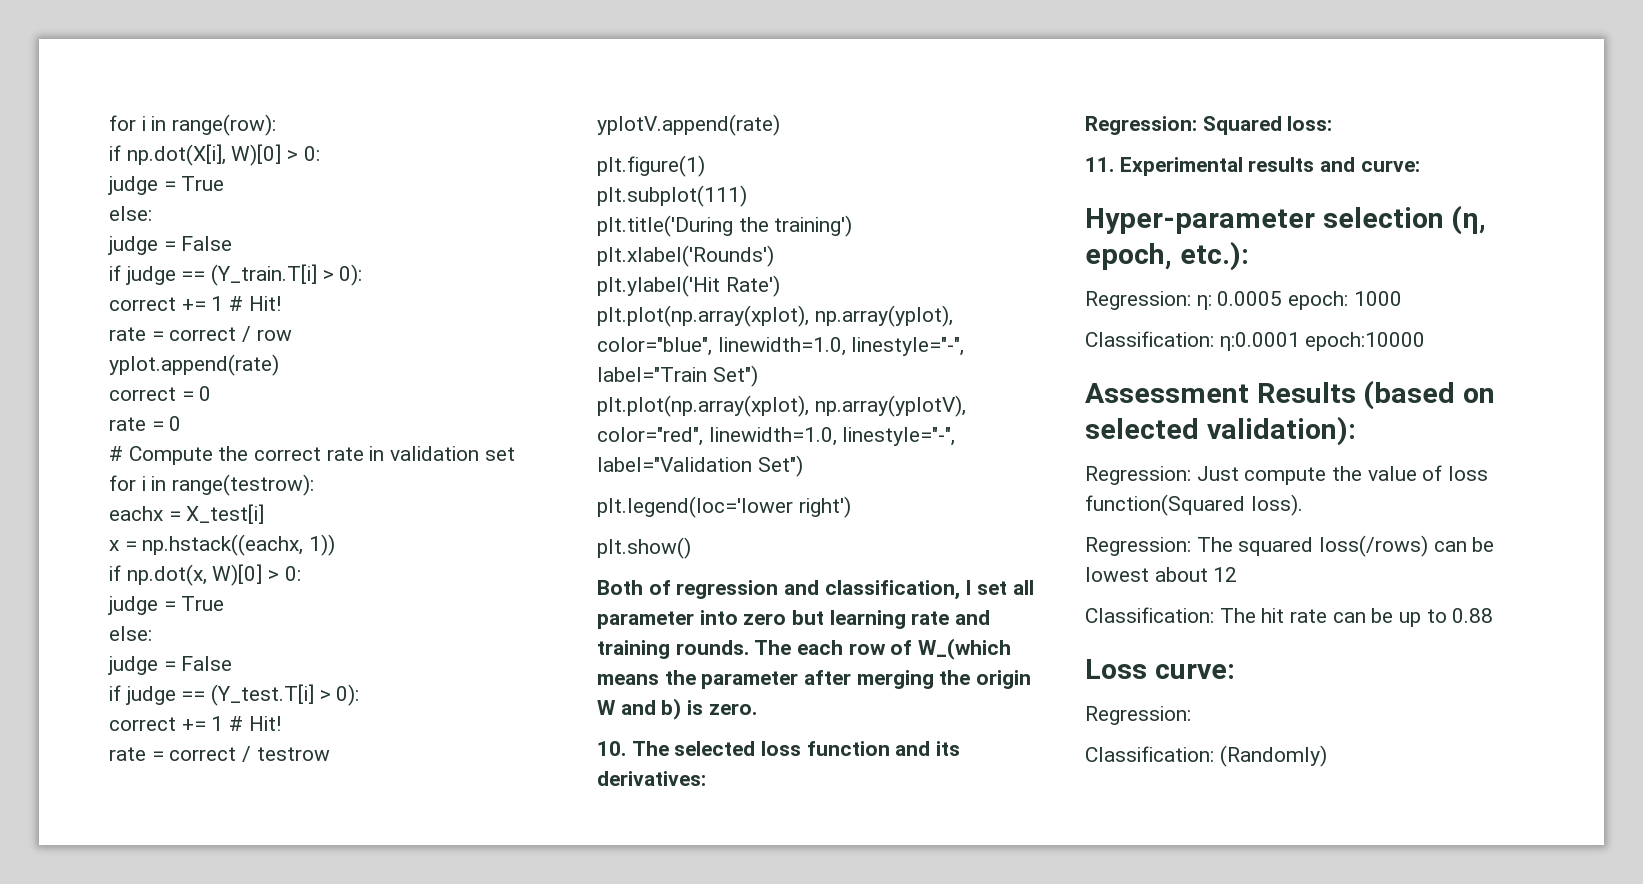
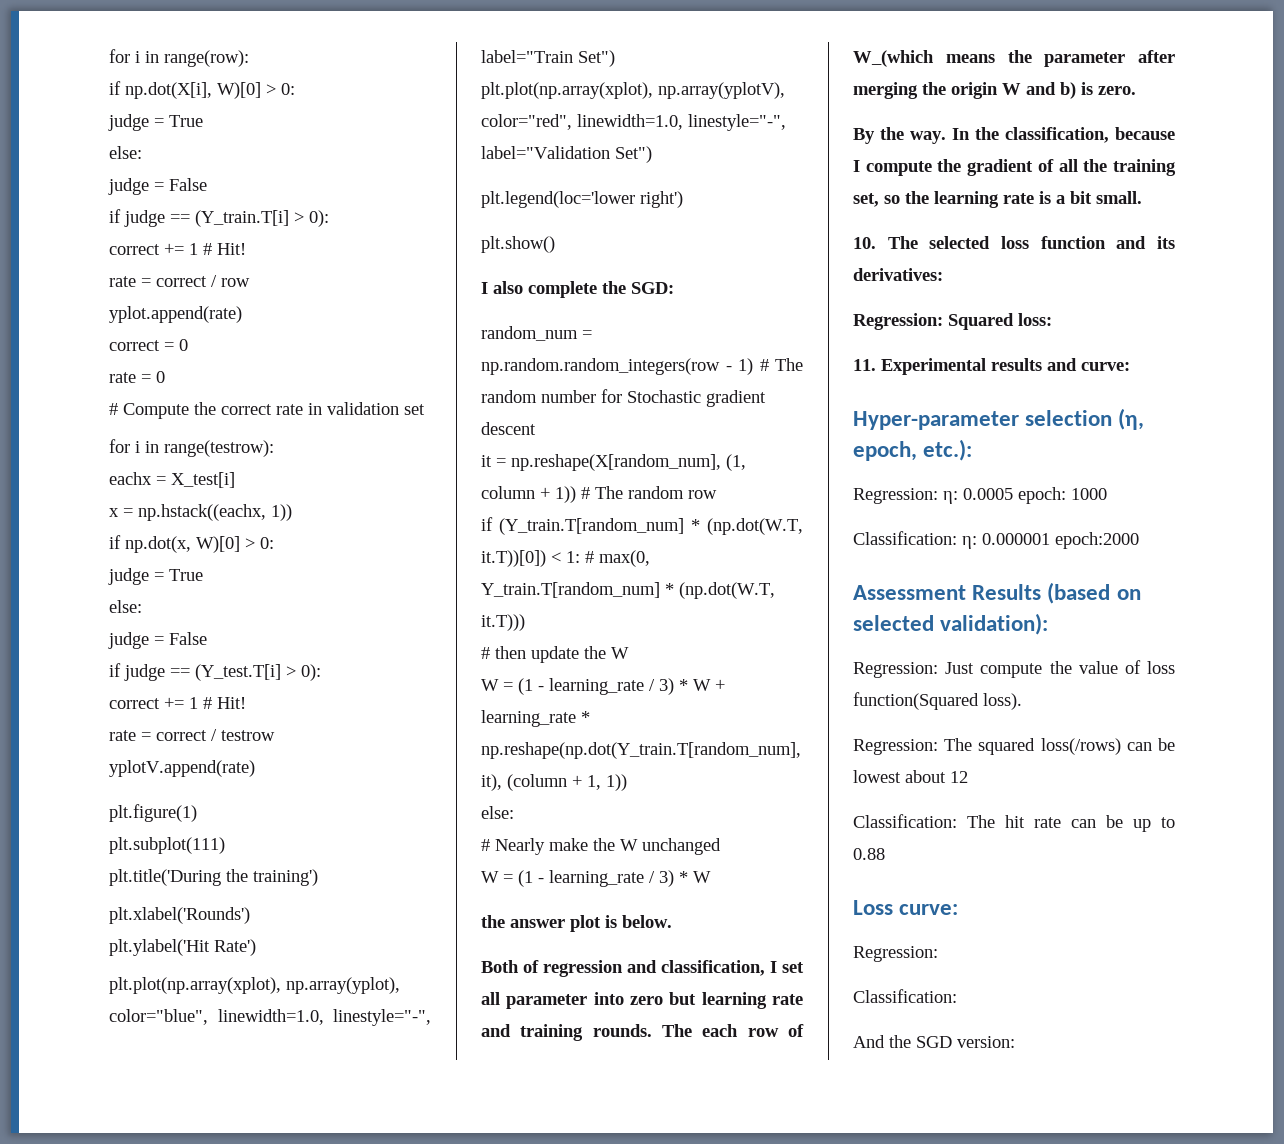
(691, 548) none -> [481,281,674,298] [481,326,592,341] [481,358,803,375] [481,389,766,407] [481,422,536,435] [481,454,746,471] [481,486,717,503] [481,517,803,535] [481,550,650,567] [481,582,775,599] [481,614,525,631] [481,646,629,663] [481,678,725,695] [481,710,590,727] [481,742,801,759] [481,774,627,791] [481,806,514,819] [481,838,721,855] [481,870,711,887] [481,915,672,932] // I also complete the SGD: // random_num = np.random.random_integers(row - 1) # The random number for Stochastic gradient descent // it = np.reshape(X[random_num], (1, column + 1)) # The random row // if (Y_train.T[random_num] * (np.dot(W.T, it.T))[0]) < 1: # max(0, Y_train.T[random_num] * (np.dot(W.T, it.T))) // # then update the W // W = (1 - learning_rate / 3) * W + learning_rate * np.reshape(np.dot(Y_train.T[random_num], it), (column + 1, 1)) // else: // # Nearly make the W unchanged // W = (1 - learning_rate / 3) * W // the answer plot is below.
(757, 709) none -> [853,127,1175,144] [853,159,1176,176] [853,191,1142,208] // By the way. In the classification, because I compute the gradient of all the training set, so the learning rate is a bit small.
[1219,332,1426,351] η:0.0001 epoch:10000 -> [962,532,1139,549] η: 0.000001 epoch:2000
[1219,745,1327,767] (Randomly) -> [853,1035,1015,1048] // And the SGD version:

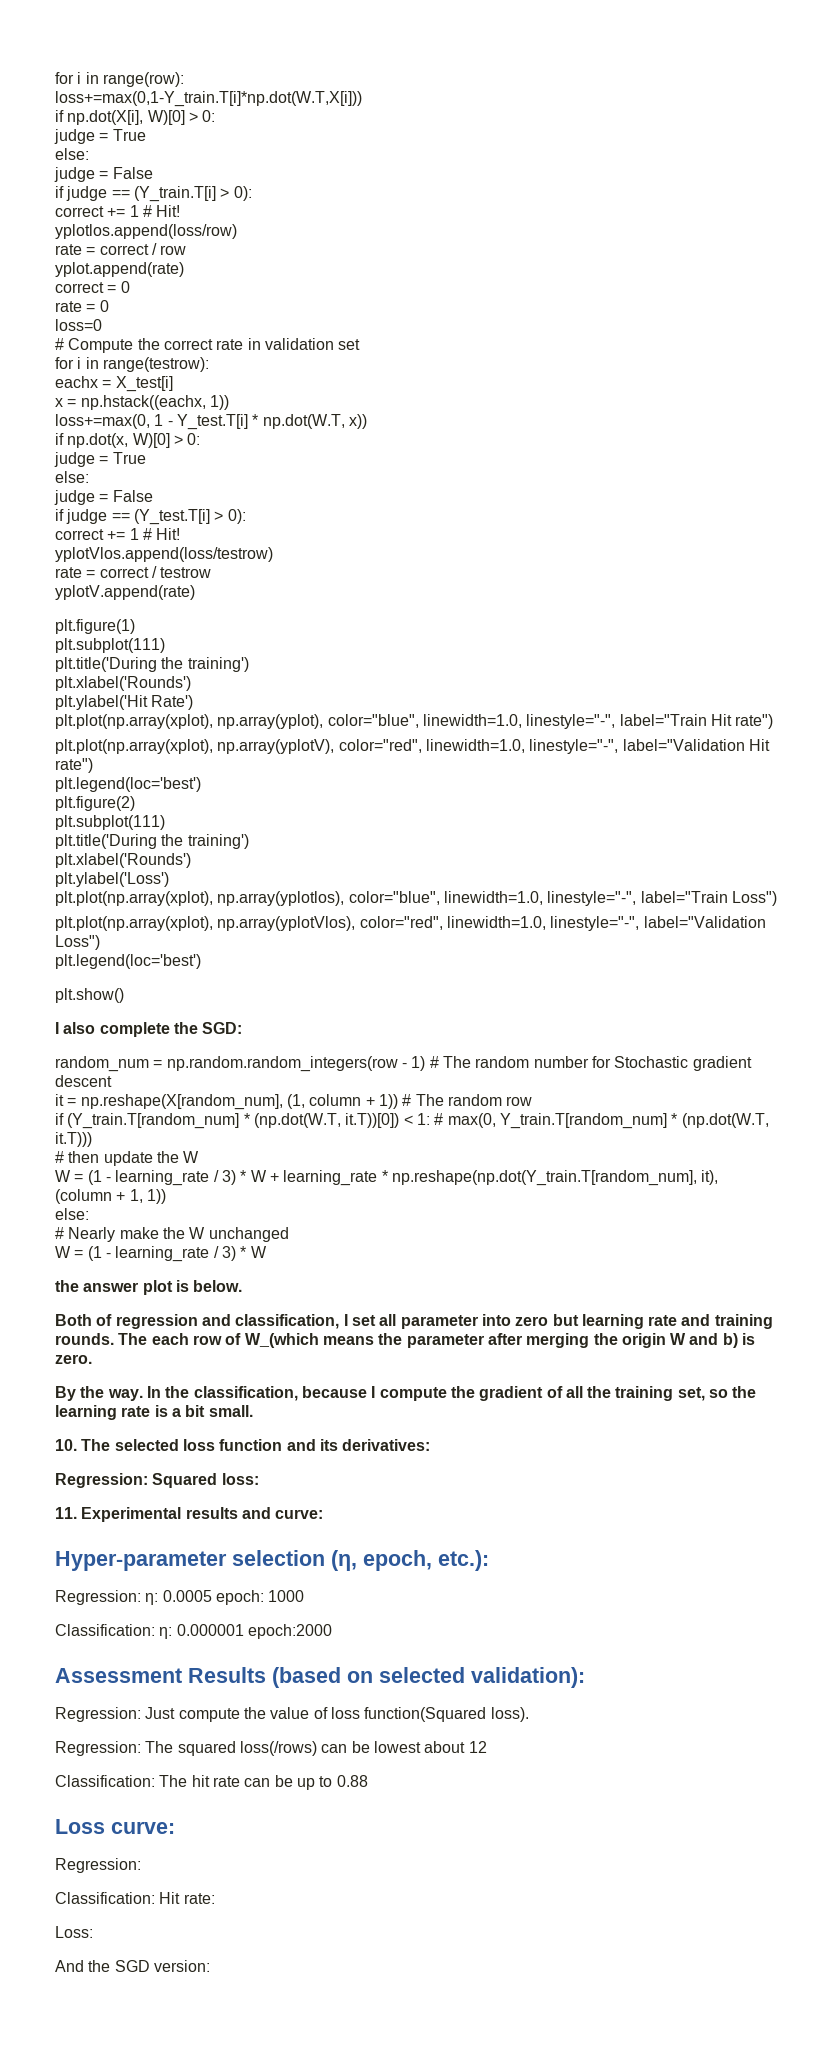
(249, 58) none -> [55,91,362,107] // loss+=max(0,1-Y_train.T[i]*np.dot(W.T,X[i]))
(246, 249) none -> [55,224,237,239] // yplotlos.append(loss/row)
(165, 377) none -> [55,319,102,331] // loss=0
(292, 512) none -> [55,414,367,430] // loss+=max(0, 1 - Y_test.T[i] * np.dot(W.T, x))
(246, 703) none -> [55,547,273,562] // yplotVlos.append(loss/testrow)
[578,50,615,67] Set") -> [710,714,774,729] Hit rate")
[615,146,652,163] [481,191,683,208] Set") // plt.legend(loc='lower right') -> [748,739,770,751] [55,758,93,773] [55,777,201,792] [55,796,135,811] [55,815,165,830] [55,834,249,849] [55,853,191,868] [55,872,169,887] [55,891,777,906] [55,916,766,931] [55,935,100,950] [55,954,201,969] Hit rate") // plt.legend(loc='best') // plt.figure(2) // plt.subplot(111) // plt.title('During the training') // plt.xlabel('Rounds') // plt.ylabel('Loss') // plt.plot(np.array(xplot), np.array(yplotlos), color="blue", linewidth=1.0, linestyle="-", label="Train Loss") // plt.plot(np.array(xplot), np.array(yplotVlos), color="red", linewidth=1.0, linestyle="-", label="Validation Loss") // plt.legend(loc='best')
(957, 996) none -> [159,1892,215,1904] [55,1926,93,1938] Hit rate: // Loss:

